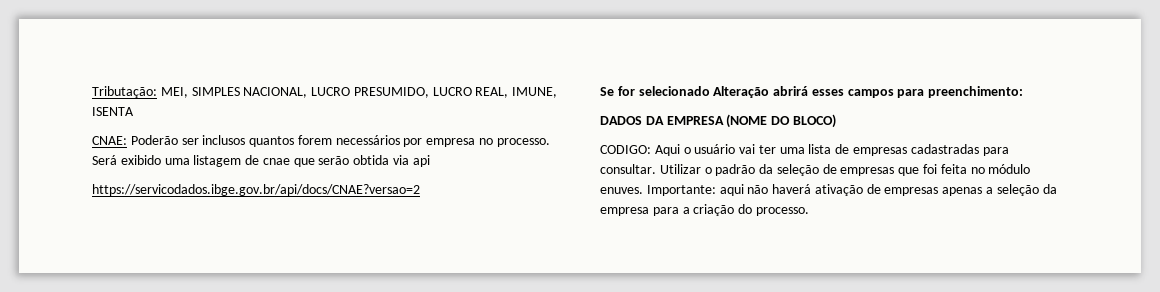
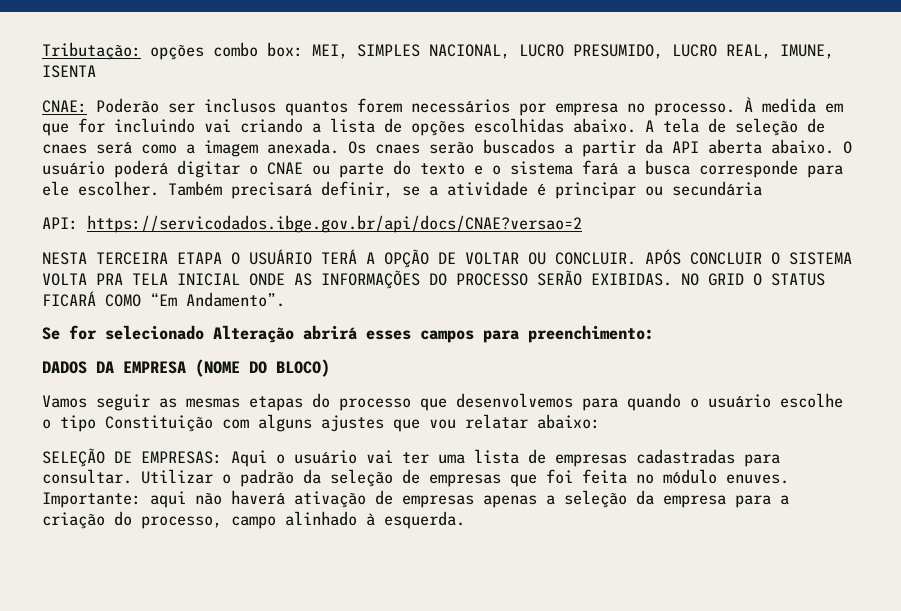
(157, 92) none -> [150,42,303,60] opções combo box:
[92,155,430,167] [92,184,420,196] Será exibido uma listagem de cnae que serão obtida via api // https://servicodados.ibge.gov.br/api/docs/CNAE?versao=2 -> [744,97,843,113] [42,118,825,136] [42,139,852,157] [42,160,843,178] [42,181,762,199] [42,215,582,233] [42,249,852,268] [42,270,825,289] [42,291,285,307] À medida em que for incluindo vai criando a lista de opções escolhidas abaixo. A tela de seleção de cnaes será como a imagem anexada. Os cnaes serão buscados a partir da API aberta abaixo. O usuário poderá digitar o CNAE ou parte do texto e o sistema fará a busca corresponde para ele escolher. Também precisará definir, se a atividade é principar ou secundária // API: https://servicodados.ibge.gov.br/api/docs/CNAE?versao=2 // NESTA TERCEIRA ETAPA O USUÁRIO TERÁ A OPÇÃO DE VOLTAR OU CONCLUIR. APÓS CONCLUIR O SISTEMA VOLTA PRA TELA INICIAL ONDE AS INFORMAÇÕES DO PROCESSO SERÃO EXIBIDAS. NO GRID O STATUS FICARÁ COMO “Em Andamento”.
[600,145,651,154] CODIGO: -> [42,393,843,411] [42,414,600,432] [42,448,222,467] Vamos seguir as mesmas etapas do processo que desenvolvemos para quando o usuário escolhe o tipo Constituição com alguns ajustes que vou relatar abaixo: // SELEÇÃO DE EMPRESAS:
[755,207,809,216] processo. -> [141,511,465,529] processo, campo alinhado à esquerda.

